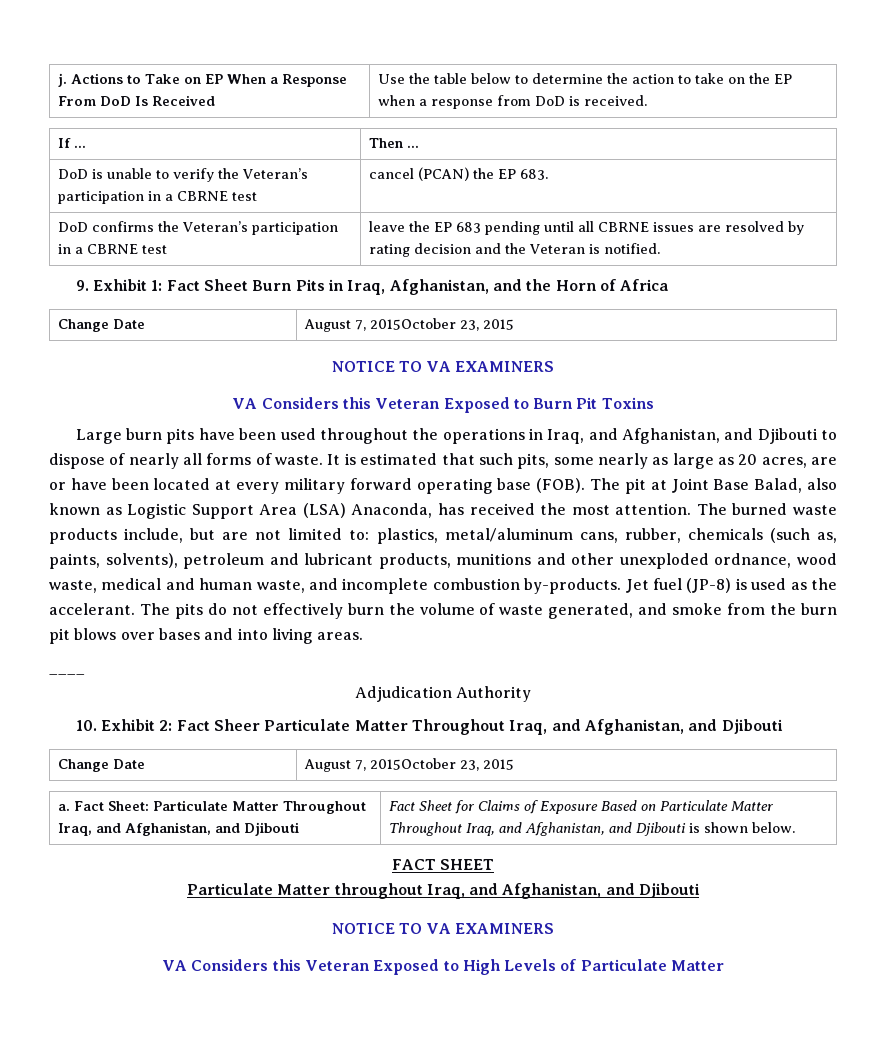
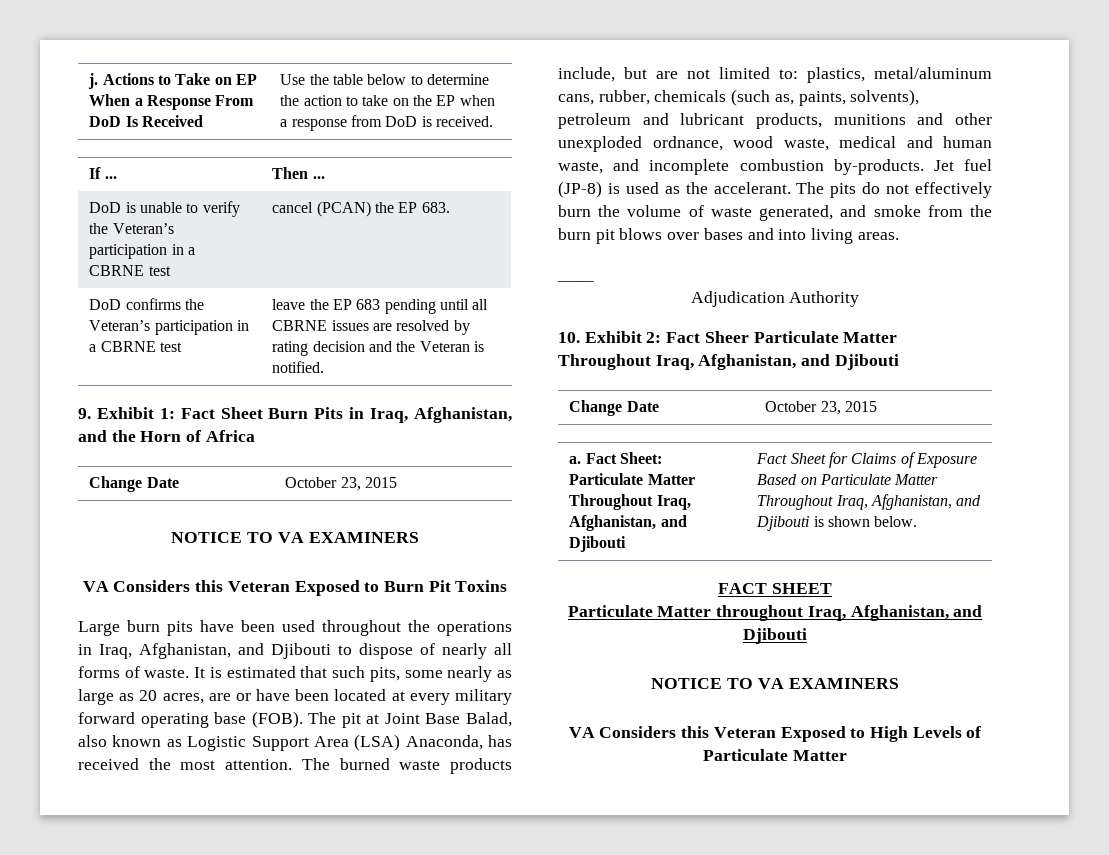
[303,318,456,332] August 7, 2015October -> [285,477,338,488] October
[588,428,618,440] and -> (132, 651) none
[551,719,581,731] and -> (694, 362) none
[303,758,456,772] August 7, 2015October -> [765,401,818,412] October
[95,823,121,833] and -> (691, 502) none
[498,822,522,833] and -> (868, 502) none
[469,883,499,895] and -> (846, 613) none

